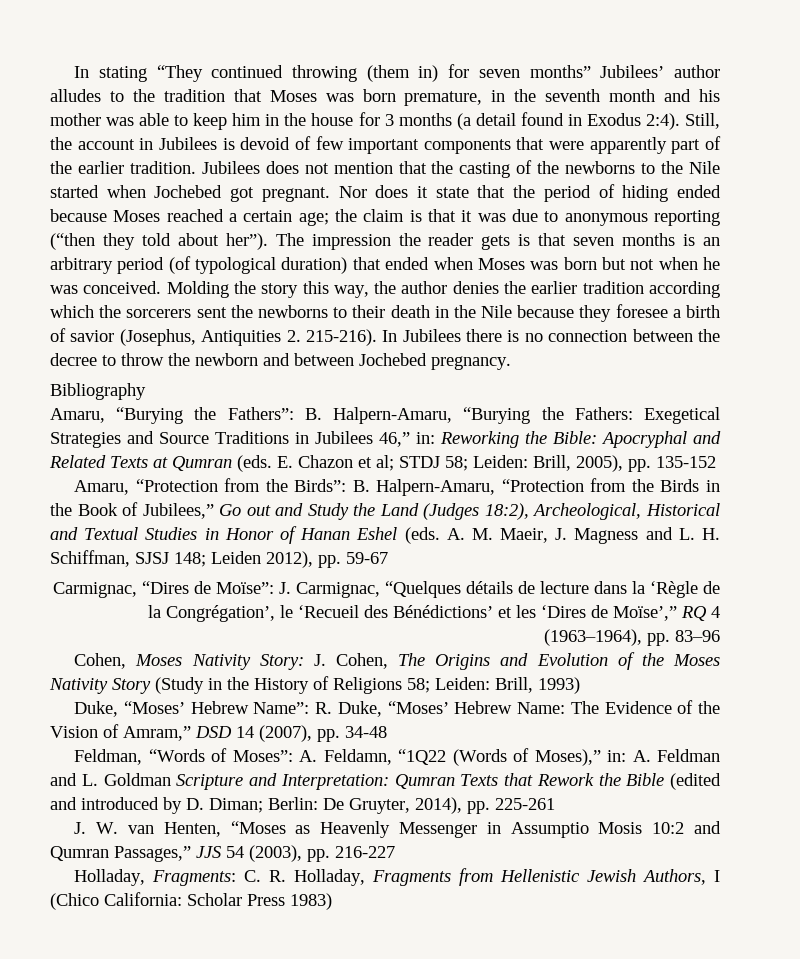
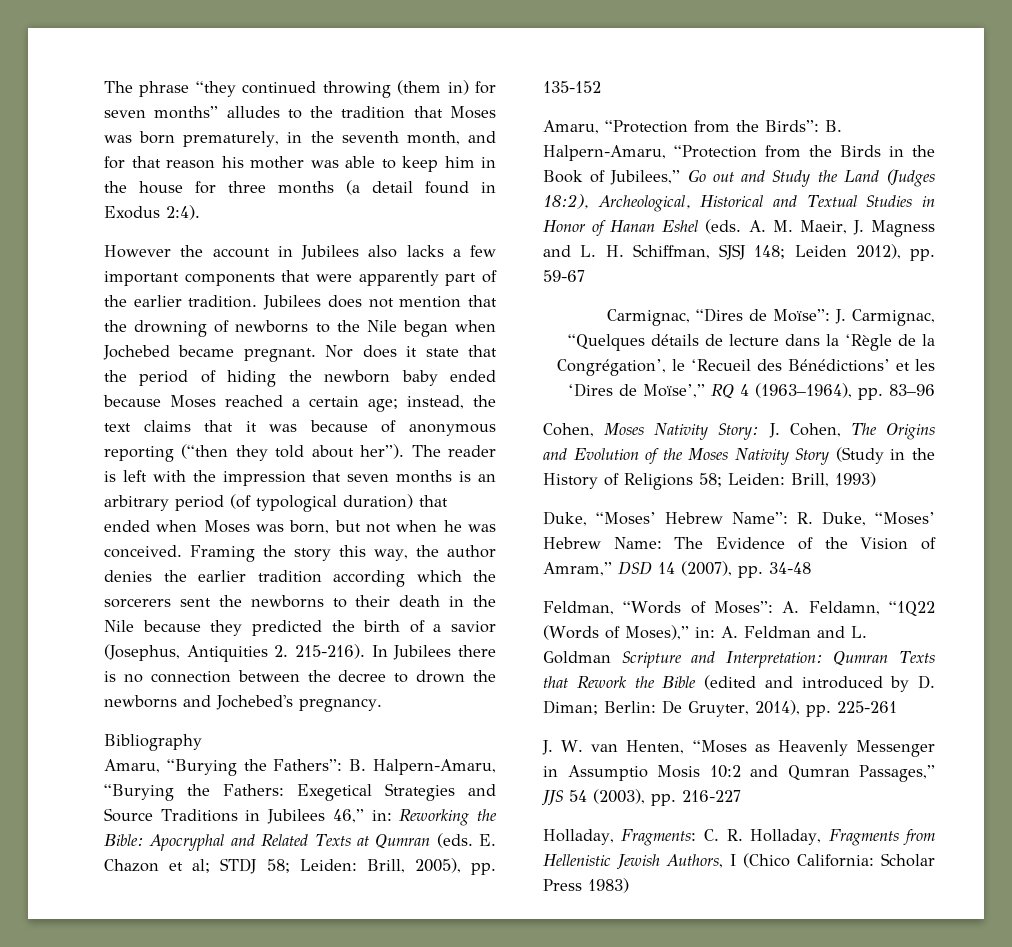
[74,65,203,82] In stating “They -> [104,81,236,97] The phrase “they
[600,65,720,78] Jubilees’ author -> (219, 112) none
[404,91,483,106] premature, -> [183,131,280,147] prematurely,
[609,89,692,102] month and -> [406,131,496,145] [104,156,215,169] month, and for that reason
[384,114,394,126] 3 -> [228,181,266,193] three
[684,113,720,129] Still, -> [104,245,171,258] // However
[222,136,311,150] is devoid of -> [368,245,461,258] also lacks a
[459,160,560,178] casting of the -> [134,320,230,337] drowning of
[50,185,99,198] started -> [402,320,448,337] began
[230,187,255,202] got -> [178,345,235,357] became
(669, 193) none -> [288,370,438,386] the newborn baby
[335,209,422,222] the claim is -> [407,395,496,409] [104,420,191,432] instead, the text claims
[511,209,559,222] due to -> [309,420,397,433] because of
[311,233,531,250] impression the reader gets is -> [448,445,496,457] [104,470,306,486] reader is left with the impression
[563,257,597,270] born -> [289,520,330,534] born,
[166,281,229,298] Molding -> [190,545,256,562] Framing
[615,304,681,318] foresee a -> [251,620,355,636] predicted the
(66, 335) none -> [433,624,442,632] a
[121,353,427,366] throw the newborn and between Jochebed -> [416,670,496,683] [104,695,293,710] drown the newborns and Jochebed's

